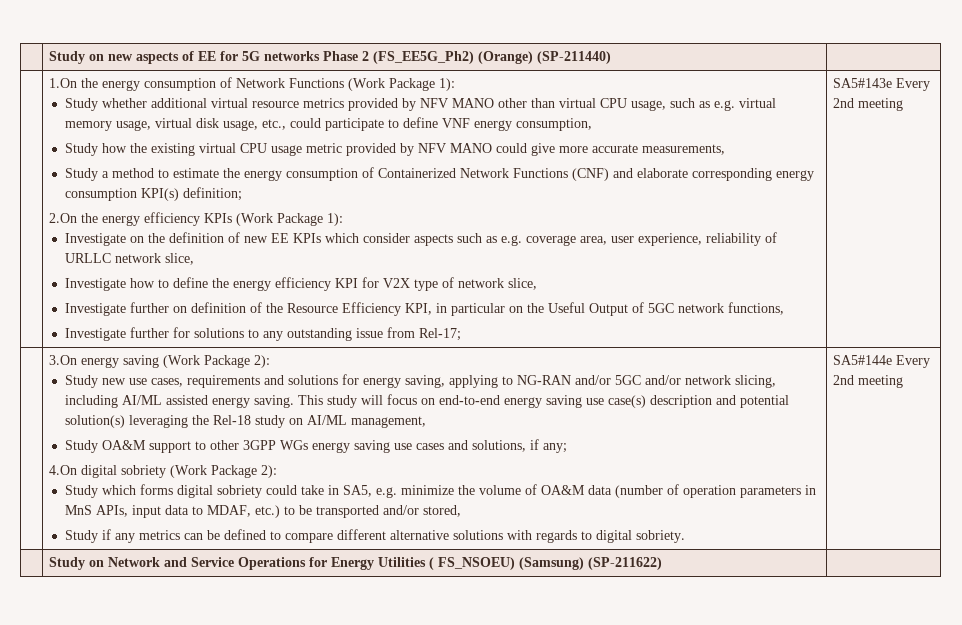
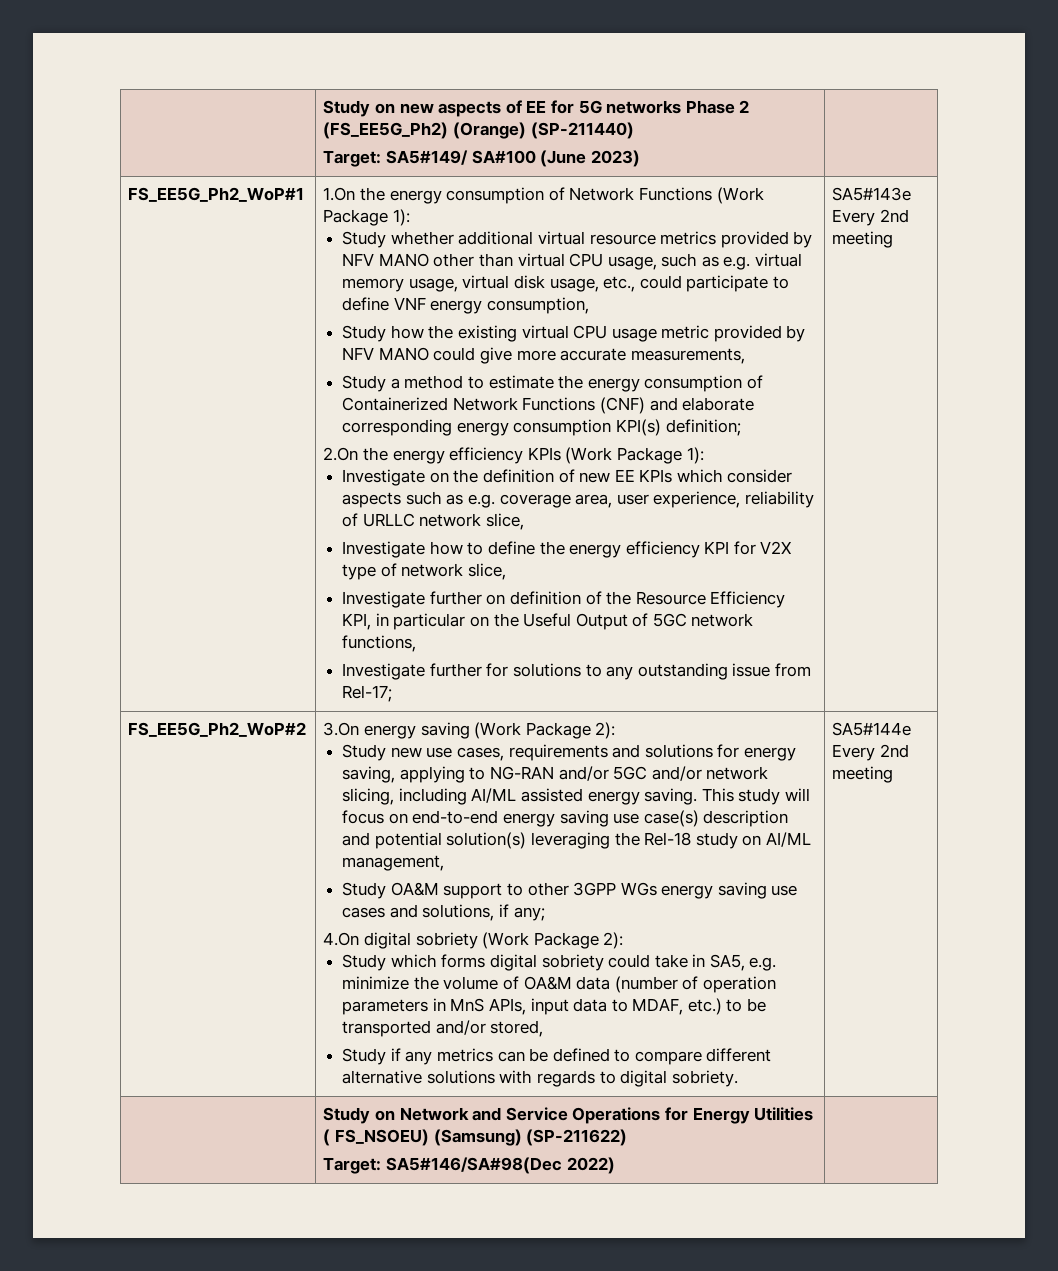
(612, 57) | // -> [323,150,640,167] [128,187,305,202] // Target: SA5#149/ SA#100 (June 2023) | // FS_EE5G_Ph2_WoP#1
(904, 104) none -> [128,722,307,737] FS_EE5G_Ph2_WoP#2
(663, 563) none -> [323,1157,615,1174] // Target: SA5#146/SA#98(Dec 2022)

